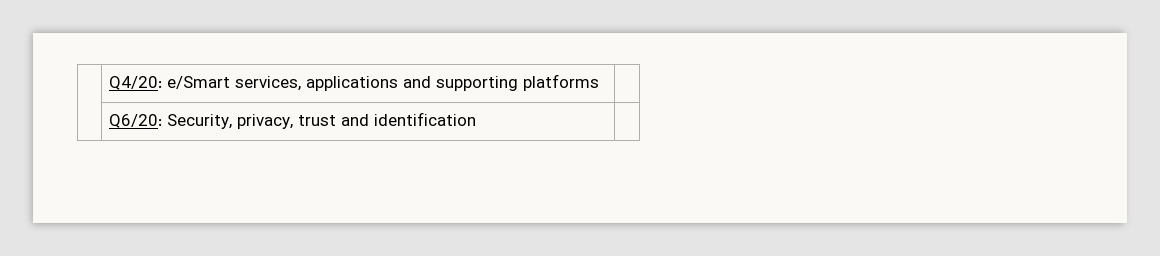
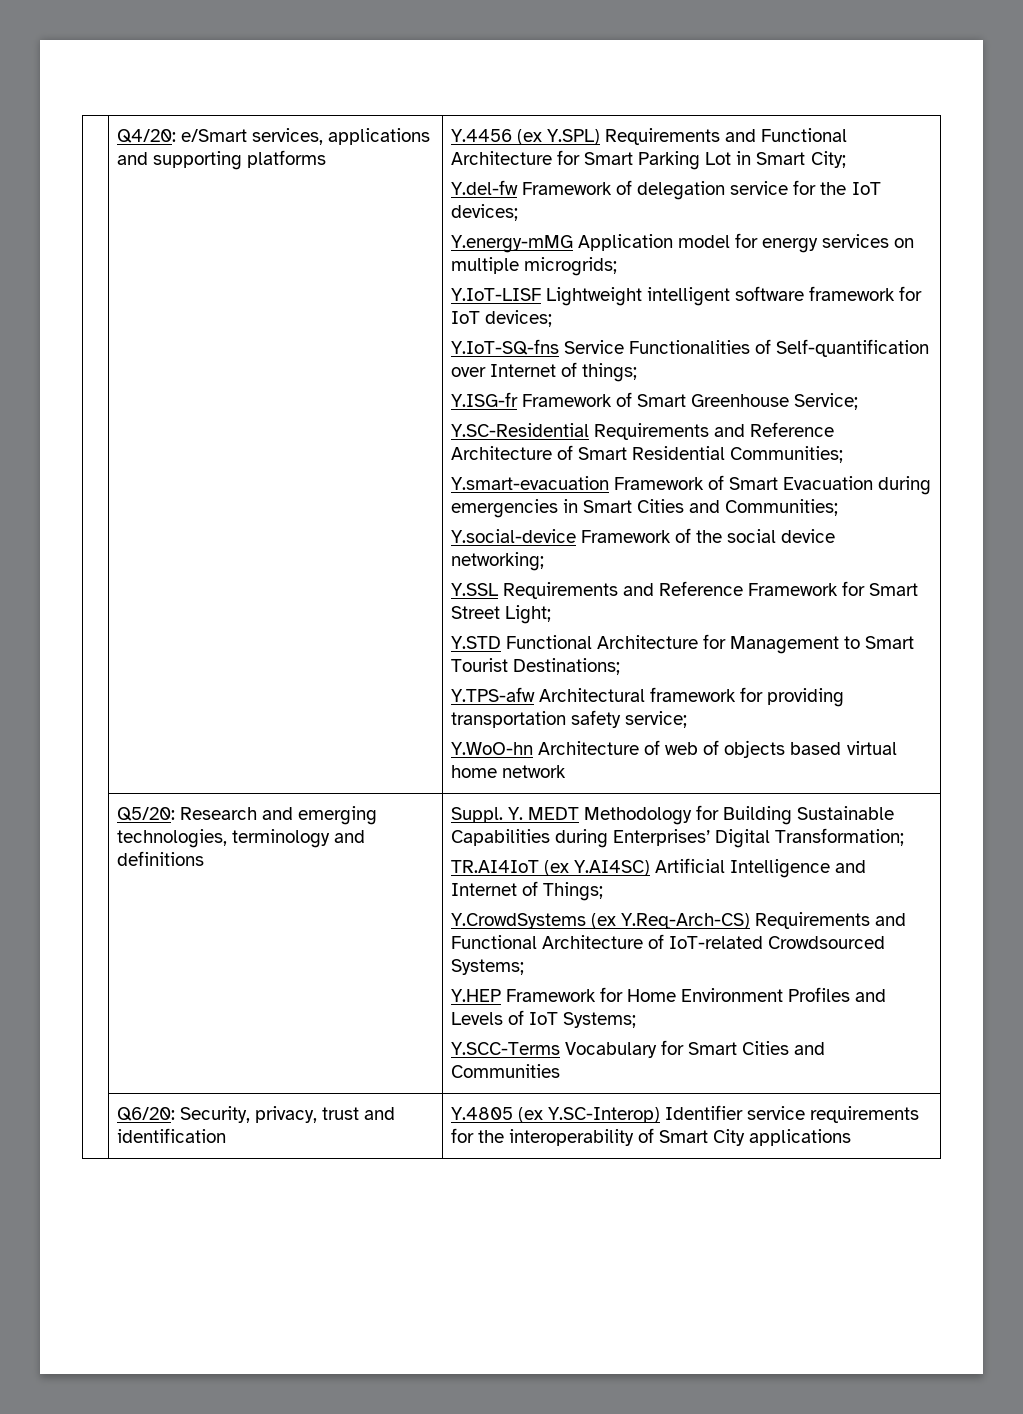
(600, 82) none -> [450,128,848,145] [450,150,846,170] [450,180,881,200] [450,204,518,221] [450,233,915,253] [450,257,617,276] [450,286,923,306] [450,310,552,327] [450,339,930,357] [450,362,637,382] [450,392,859,410] [450,422,834,440] [450,445,844,463] [450,475,932,495] [450,499,839,518] [450,528,836,543] [450,552,544,571] [450,581,919,599] [450,605,551,624] [450,634,915,654] [450,658,620,675] [450,687,845,707] [450,710,687,728] [450,740,897,758] [450,765,566,778] [116,806,377,825] [116,829,365,848] [116,851,204,866] [450,805,895,825] [450,828,905,848] [450,858,867,878] [450,881,603,901] [450,912,907,929] [450,934,886,949] [450,959,524,975] [450,987,887,1002] [450,1010,636,1028] [450,1040,826,1058] [450,1064,560,1078] Y.4456 (ex Y.SPL) Requirements and Functional Architecture for Smart Parking Lot in Smart City; // Y.del-fw Framework of delegation service for the IoT devices; // Y.energy-mMG Application model for energy services on multiple microgrids; // Y.IoT-LISF Lightweight intelligent software framework for IoT devices; // Y.IoT-SQ-fns Service Functionalities of Self-quantification over Internet of things; // Y.ISG-fr Framework of Smart Greenhouse Service; // Y.SC-Residential Requirements and Reference Architecture of Smart Residential Communities; // Y.smart-evacuation Framework of Smart Evacuation during emergencies in Smart Cities and Communities; // Y.social-device Framework of the social device networking; // Y.SSL Requirements and Reference Framework for Smart Street Light; // Y.STD Functional Architecture for Management to Smart Tourist Destinations; // Y.TPS-afw Architectural framework for providing transportation safety service; // Y.WoO-hn Architecture of web of objects based virtual home network // | Q5/20: Research and emerging technologies, terminology and definitions | Suppl. Y. MEDT Methodology for Building Sustainable Capabilities during Enterprises’ Digital Transformation; // TR.AI4IoT (ex Y.AI4SC) Artificial Intelligence and Internet of Things; // Y.CrowdSystems (ex Y.Req-Arch-CS) Requirements and Functional Architecture of IoT-related Crowdsourced Systems; // Y.HEP Framework for Home Environment Profiles and Levels of IoT Systems; // Y.SCC-Terms Vocabulary for Smart Cities and Communities
(477, 119) none -> [450,1105,920,1123] [450,1128,852,1146] Y.4805 (ex Y.SC-Interop) Identifier service requirements for the interoperability of Smart City applications

